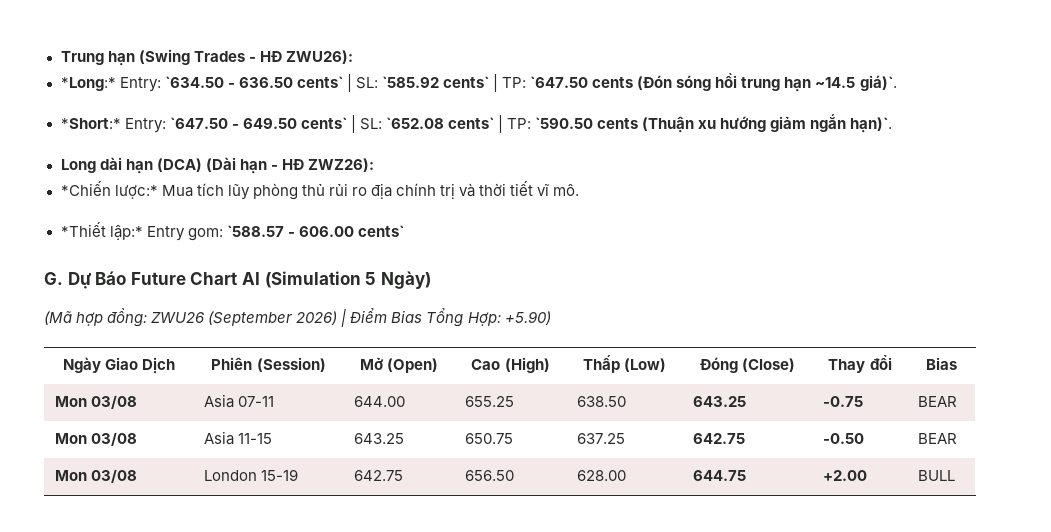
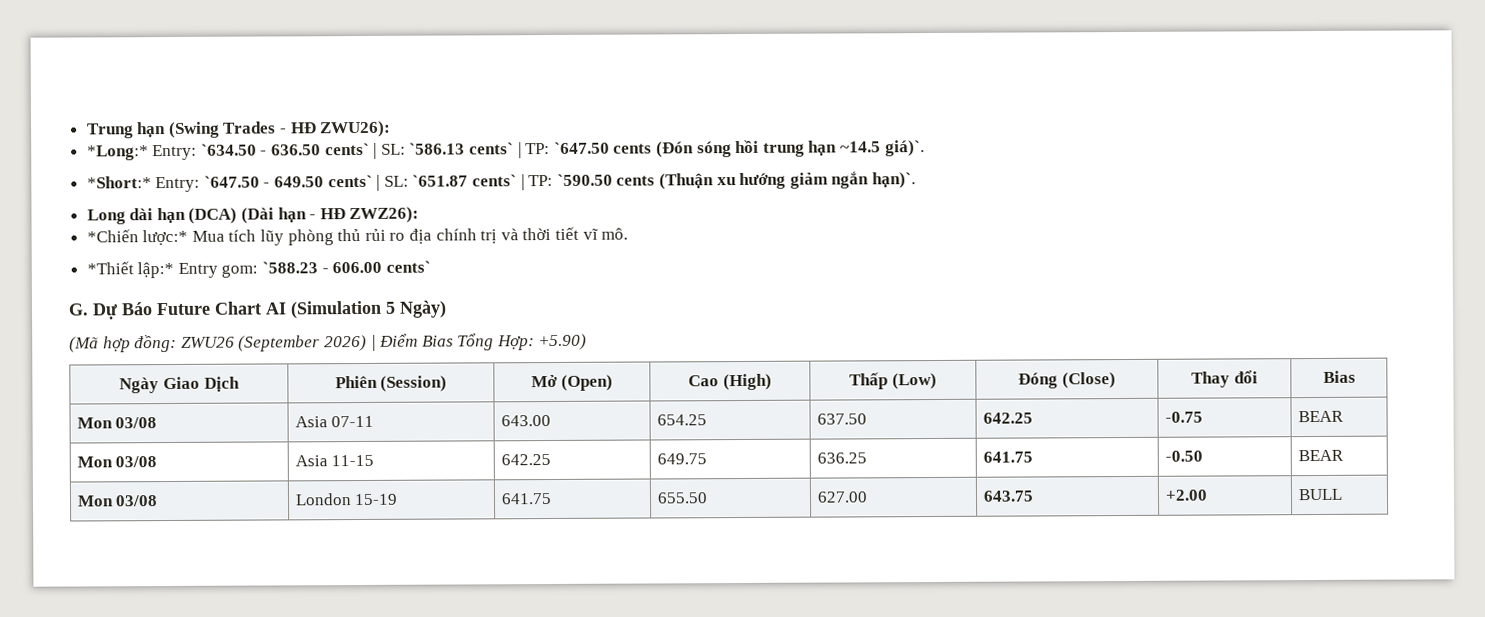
[381,76,439,88] `585.92 -> [409,142,466,155] `586.13
[385,117,444,129] `652.08 -> [412,174,469,187] `651.87
[226,225,284,237] `588.57 -> [262,261,319,274] `588.23
[354,396,406,407] [465,396,515,407] [577,396,627,407] [693,396,747,407] 644.00 | 655.25 | 638.50 | 643.25 -> [500,415,551,427] [656,414,707,426] [816,413,867,425] [982,412,1033,424] 643.00 | 654.25 | 637.50 | 642.25
[354,433,405,444] [465,433,514,444] [577,433,626,444] [693,433,746,444] 643.25 | 650.75 | 637.25 | 642.75 -> [500,454,551,466] [656,453,707,465] [816,452,867,464] [982,451,1033,463] 642.25 | 649.75 | 636.25 | 641.75
[354,470,404,481] [465,470,515,481] [577,470,627,481] [693,470,747,481] 642.75 | 656.50 | 628.00 | 644.75 -> [500,493,552,505] [656,492,708,504] [816,491,868,503] [982,490,1034,502] 641.75 | 655.50 | 627.00 | 643.75

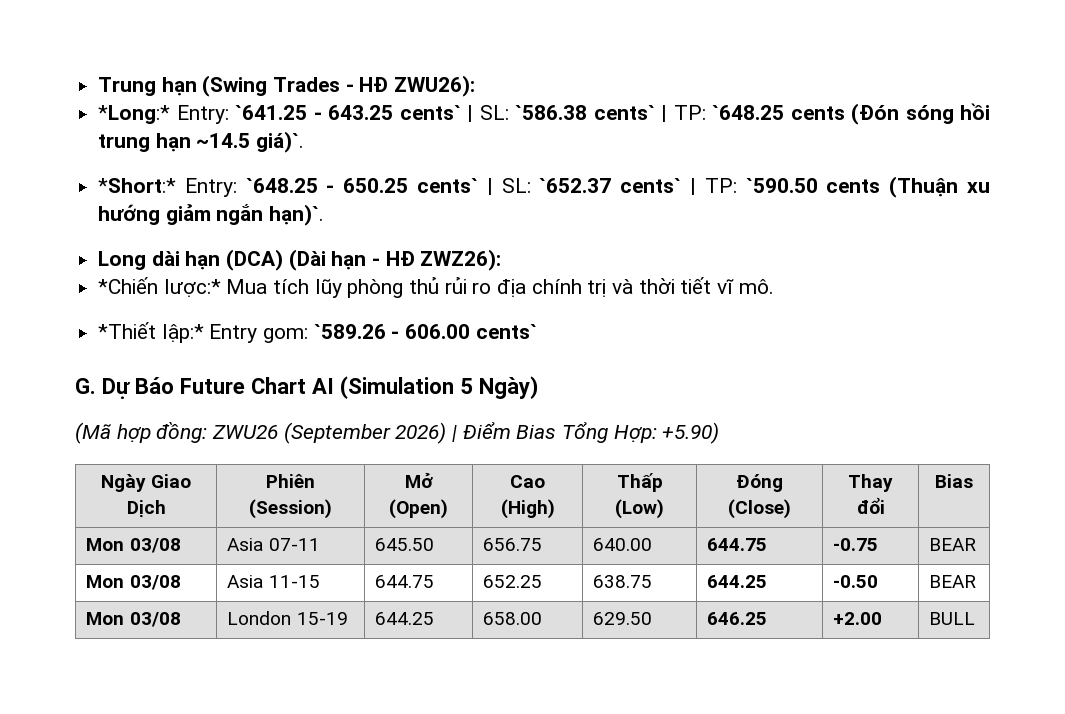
[200,141,610,159] `634.50 - 636.50 cents` | SL: `586.13 cents` | TP: `647.50 -> [235,105,785,122] `641.25 - 643.25 cents` | SL: `586.38 cents` | TP: `648.25
[203,174,469,191] `647.50 - 649.50 cents` | SL: `651.87 -> [245,178,612,195] `648.25 - 650.25 cents` | SL: `652.37
[262,261,319,274] `588.23 -> [313,324,386,339] `589.26
[500,415,551,427] [656,414,707,426] [816,413,867,425] [982,412,1033,424] 643.00 | 654.25 | 637.50 | 642.25 -> [375,538,435,551] [483,538,543,551] [593,538,653,551] [707,538,768,551] 645.50 | 656.75 | 640.00 | 644.75
[500,454,551,466] [656,453,707,465] [816,452,867,464] [982,451,1033,463] 642.25 | 649.75 | 636.25 | 641.75 -> [375,575,435,588] [483,575,543,588] [593,575,653,588] [707,575,768,588] 644.75 | 652.25 | 638.75 | 644.25
[500,493,552,505] [656,492,708,504] [816,491,868,503] [982,490,1034,502] 641.75 | 655.50 | 627.00 | 643.75 -> [375,612,435,625] [483,612,543,625] [593,612,653,625] [707,612,768,625] 644.25 | 658.00 | 629.50 | 646.25

